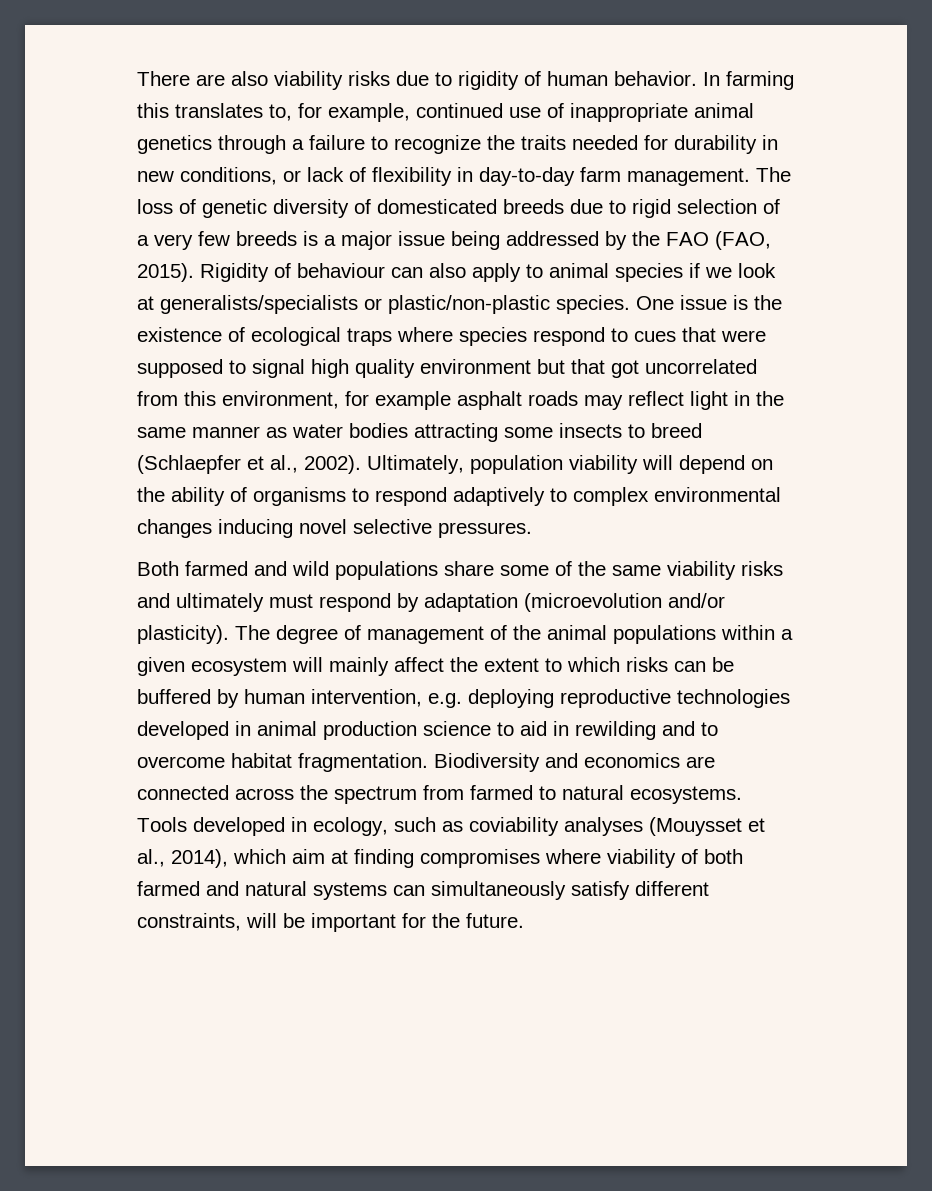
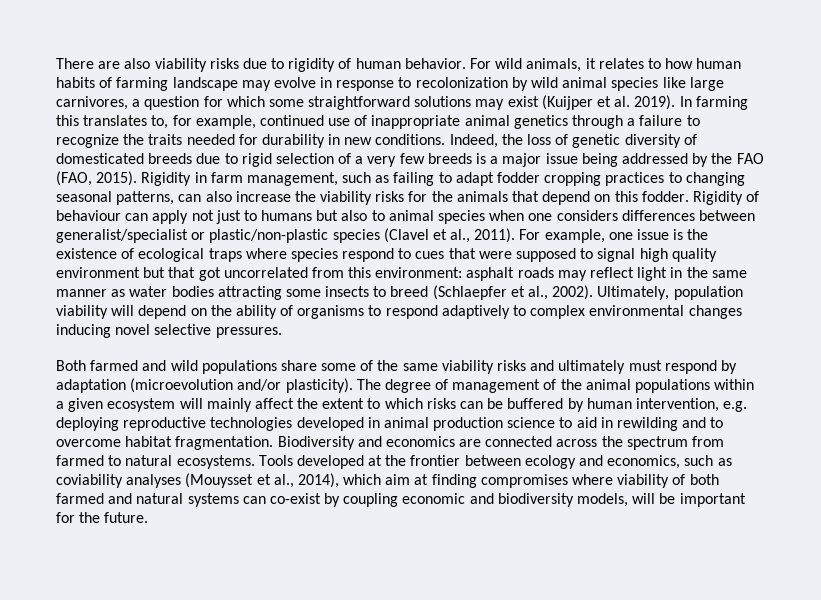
(697, 78) none -> [470,58,742,72] [56,77,724,91] [56,95,676,110] For wild animals, it relates to how human habits of farming landscape may evolve in response to recolonization by wild animal species like large carnivores, a question for which some straightforward solutions may exist (Kuijper et al. 2019).
[180,167,791,186] conditions, or lack of flexibility in day-to-day farm management. The -> [375,134,523,148] conditions. Indeed, the
[274,263,776,282] [137,295,674,314] of behaviour can also apply to animal species if we look at generalists/specialists or plastic/non-plastic species. One -> [194,172,745,186] [56,191,760,205] [56,210,755,224] [56,228,633,243] in farm management, such as failing to adapt fodder cropping practices to changing seasonal patterns, can also increase the viability risks for the animals that depend on this fodder. Rigidity of behaviour can apply not just to humans but also to animal species when one considers differences between generalist/specialist or plastic/non-plastic species (Clavel et al., 2011). For example, one
[222,391,451,410] environment, for example -> [375,267,463,278] environment:
[291,817,388,836] in ecology, -> [368,455,681,469] at the frontier between ecology and economics,
[431,881,709,900] [137,913,241,931] simultaneously satisfy different constraints, -> [269,493,629,507] co-exist by coupling economic and biodiversity models,

